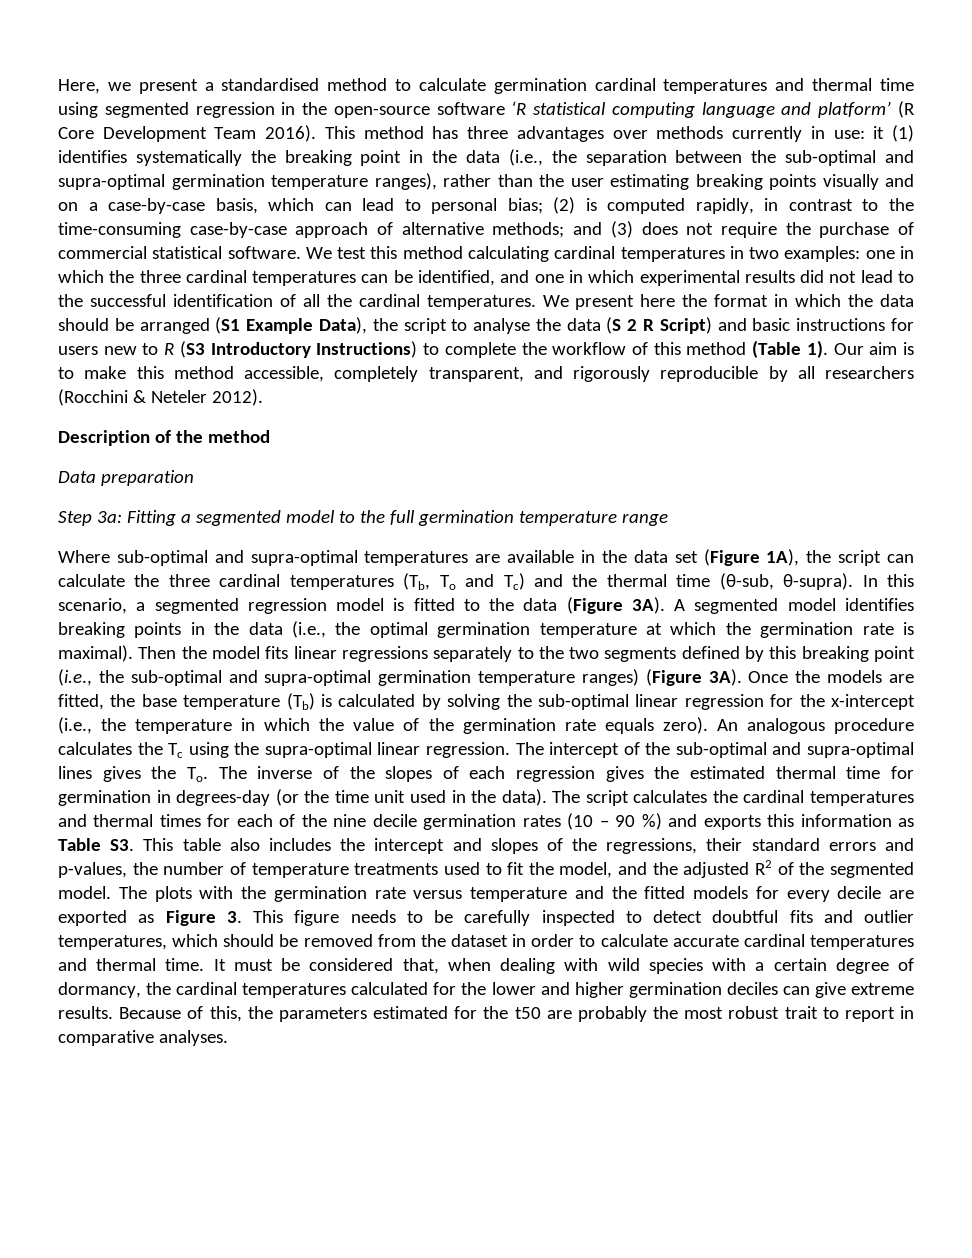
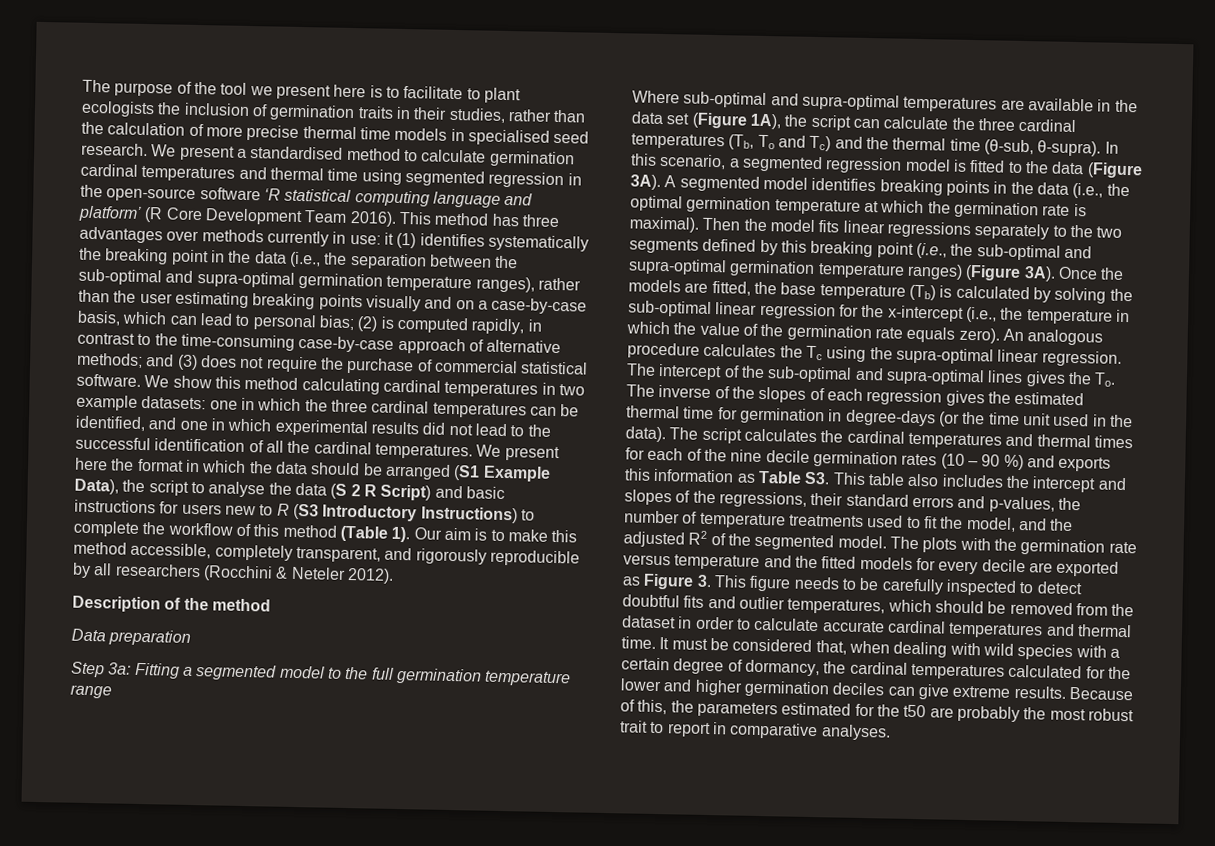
[58,79,131,94] Here, we -> [82,79,521,104] [81,100,587,123] [81,121,590,146] [81,142,177,157] The purpose of the tool we present here is to facilitate to plant ecologists the inclusion of germination traits in their studies, rather than the calculation of more precise thermal time models in specialised seed research. We
[337,247,367,259] test -> [172,375,212,389] show
[784,246,861,262] examples: -> [76,394,207,411] example datasets:
[176,790,271,806] degrees-day -> [845,409,936,427] degree-days

